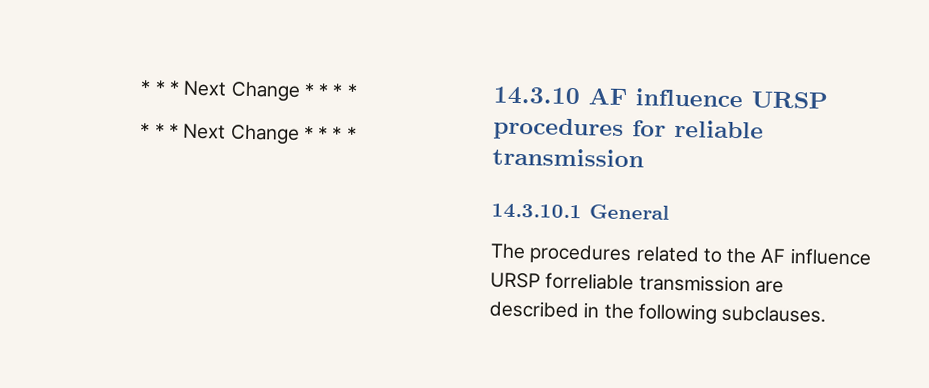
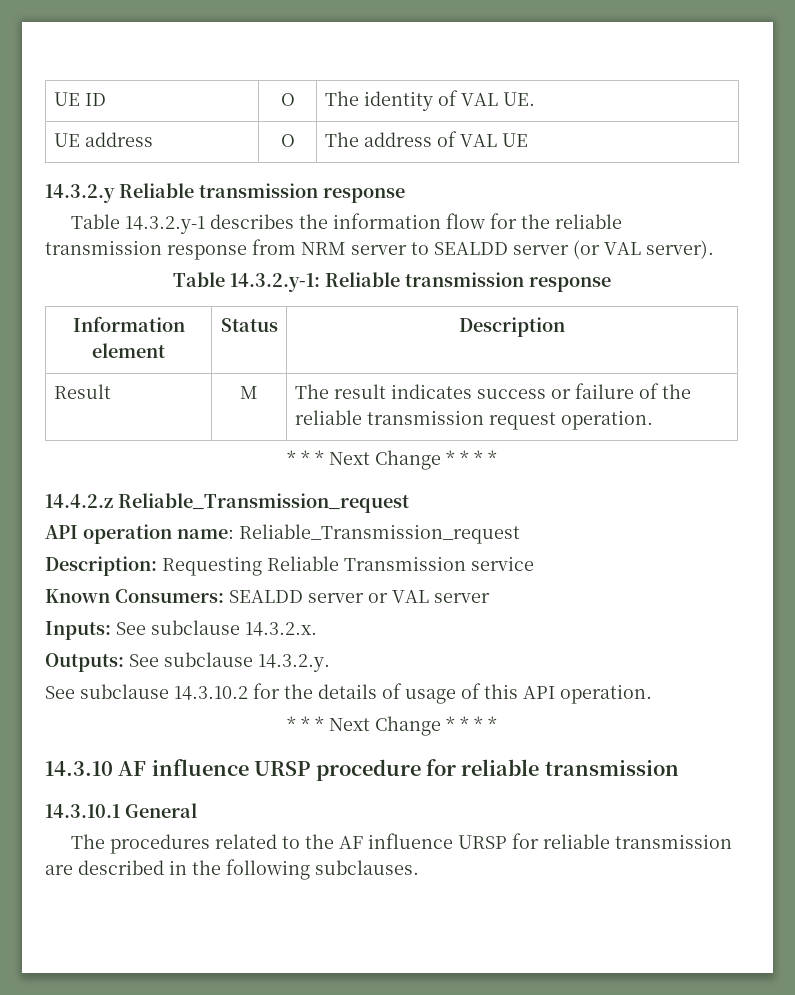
[140,79,358,102] * * * Next Change * * * * -> [53,92,106,106] [280,93,295,106] [324,90,535,111] [53,132,153,147] [280,134,295,147] [324,131,528,147] [45,183,405,203] [71,213,623,234] [45,239,714,260] [173,272,611,292] [72,316,185,332] [92,343,165,358] [220,318,278,332] [459,317,565,337] [53,384,111,399] [240,386,258,399] [294,383,691,399] [294,410,653,430] [287,450,497,470] [45,493,409,513] [45,524,520,544] [45,556,534,576] [45,589,490,603] [45,620,317,640] [45,652,330,672] [45,683,652,704] UE ID | O | The identity of VAL UE. // UE address | O | The address of VAL UE // 14.3.2.y Reliable transmission response // Table 14.3.2.y-1 describes the information flow for the reliable transmission response from NRM server to SEALDD server (or VAL server). // Table 14.3.2.y-1: Reliable transmission response // Information element | Status | Description // Result | M | The result indicates success or failure of the reliable transmission request operation. // * * * Next Change * * * * // 14.4.2.z Reliable_Transmission_request // API operation name: Reliable_Transmission_request // Description: Requesting Reliable Transmission service // Known Consumers: SEALDD server or VAL server // Inputs: See subclause 14.3.2.x. // Outputs: See subclause 14.3.2.y. // See subclause 14.3.10.2 for the details of usage of this API operation.
[493,117,624,141] procedures -> [315,759,421,781] procedure
[545,272,635,291] forreliable -> [512,833,611,849] for reliable

